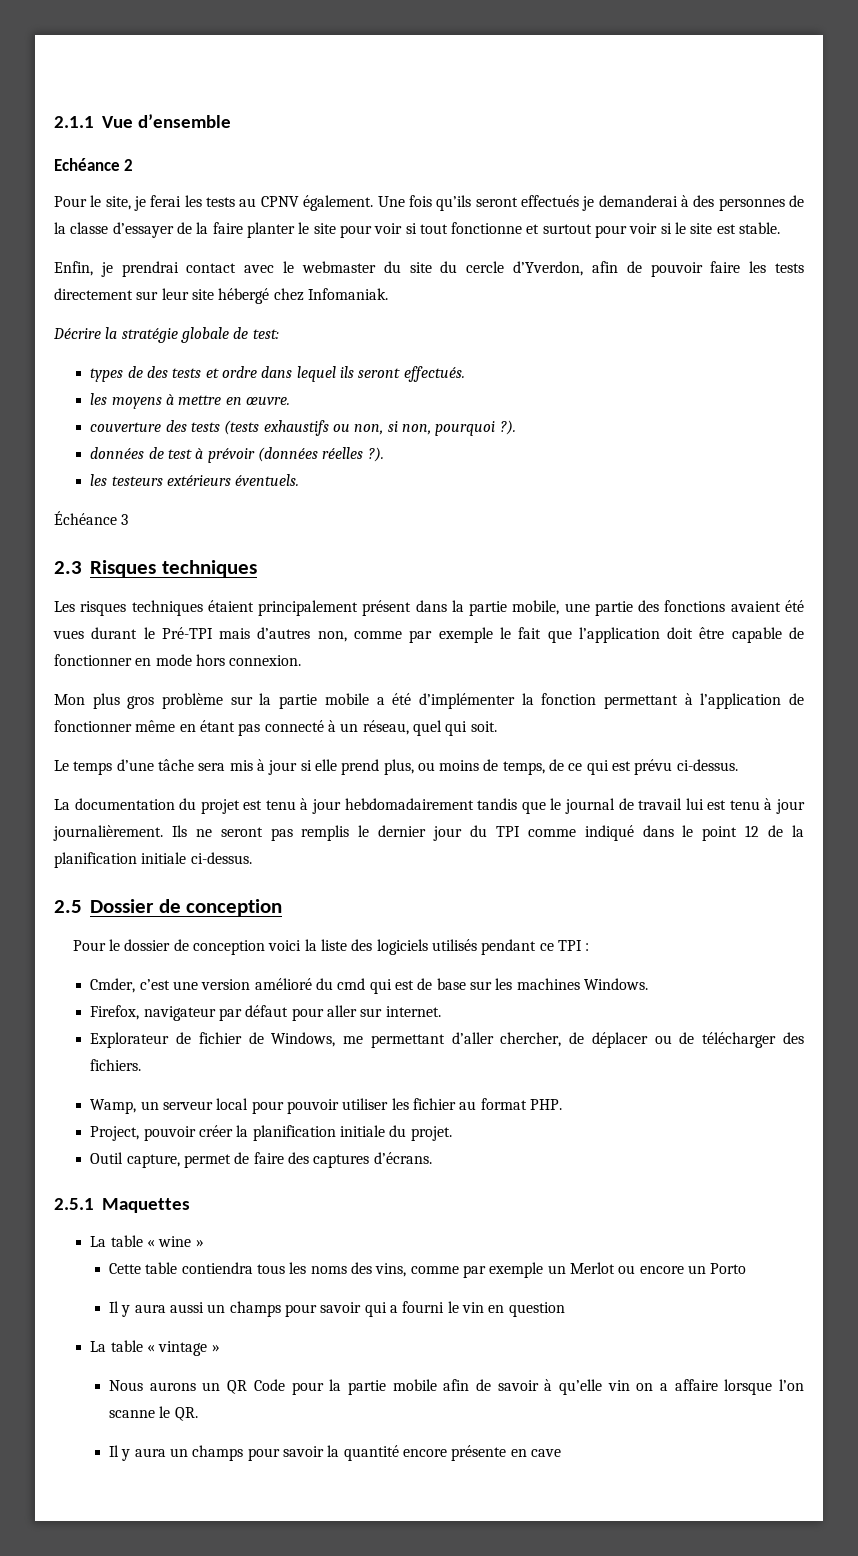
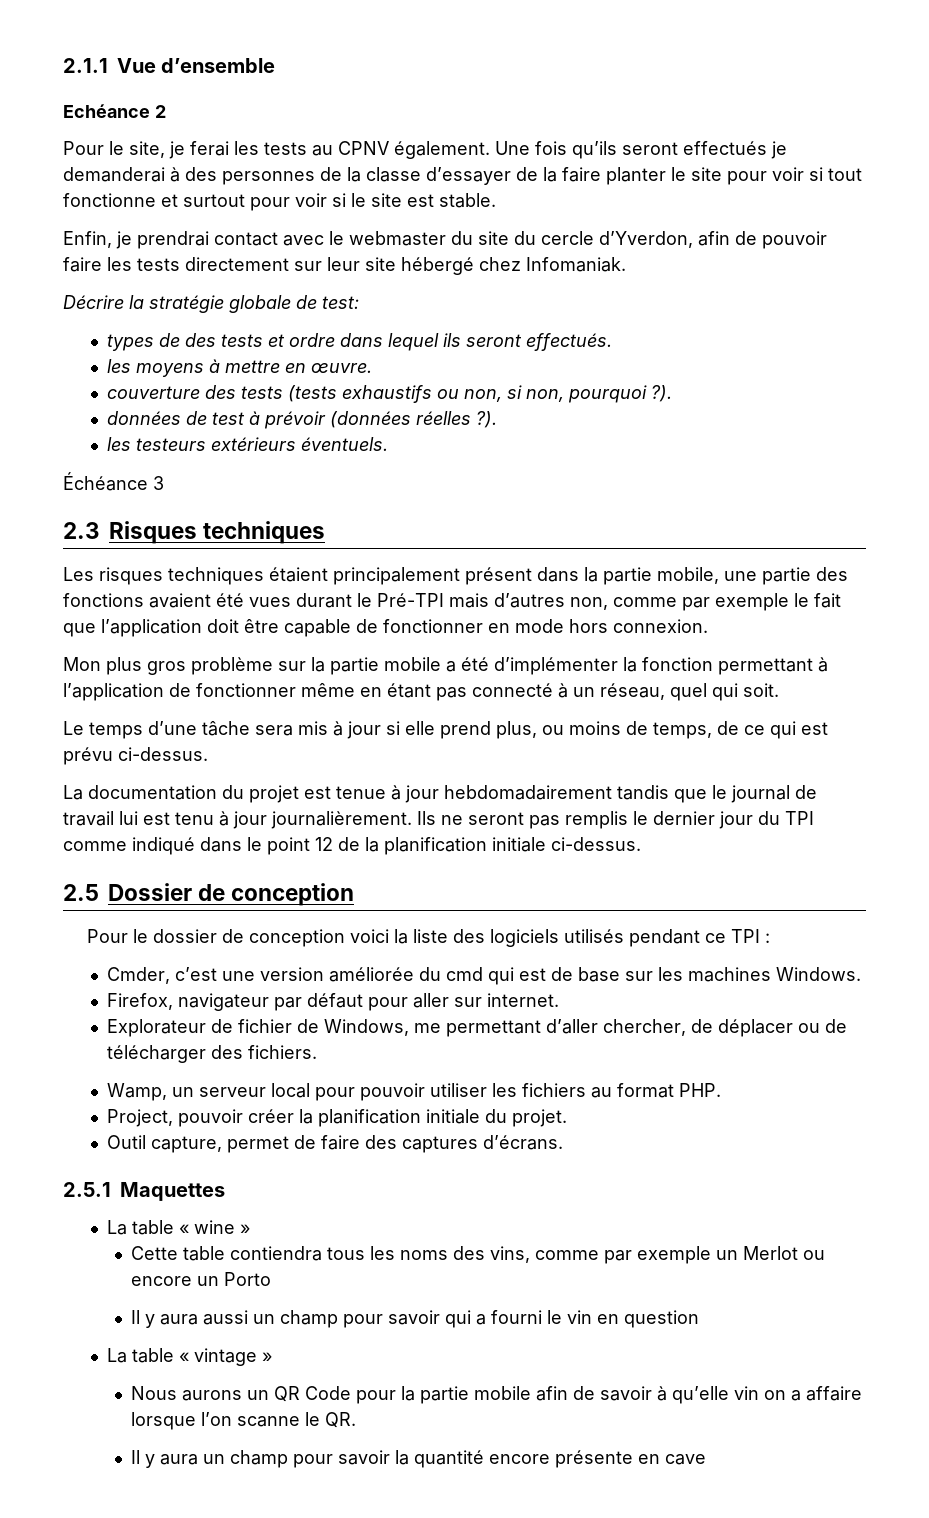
[265,800,296,810] tenu -> [336,786,386,799] tenue
[254,978,312,990] amélioré -> [329,967,415,982] améliorée
[412,1098,456,1110] fichier -> [522,1083,587,1097] fichiers
[229,1301,281,1317] champs -> [280,1310,339,1328] champ
[192,1445,244,1461] champs -> [230,1450,289,1468] champ

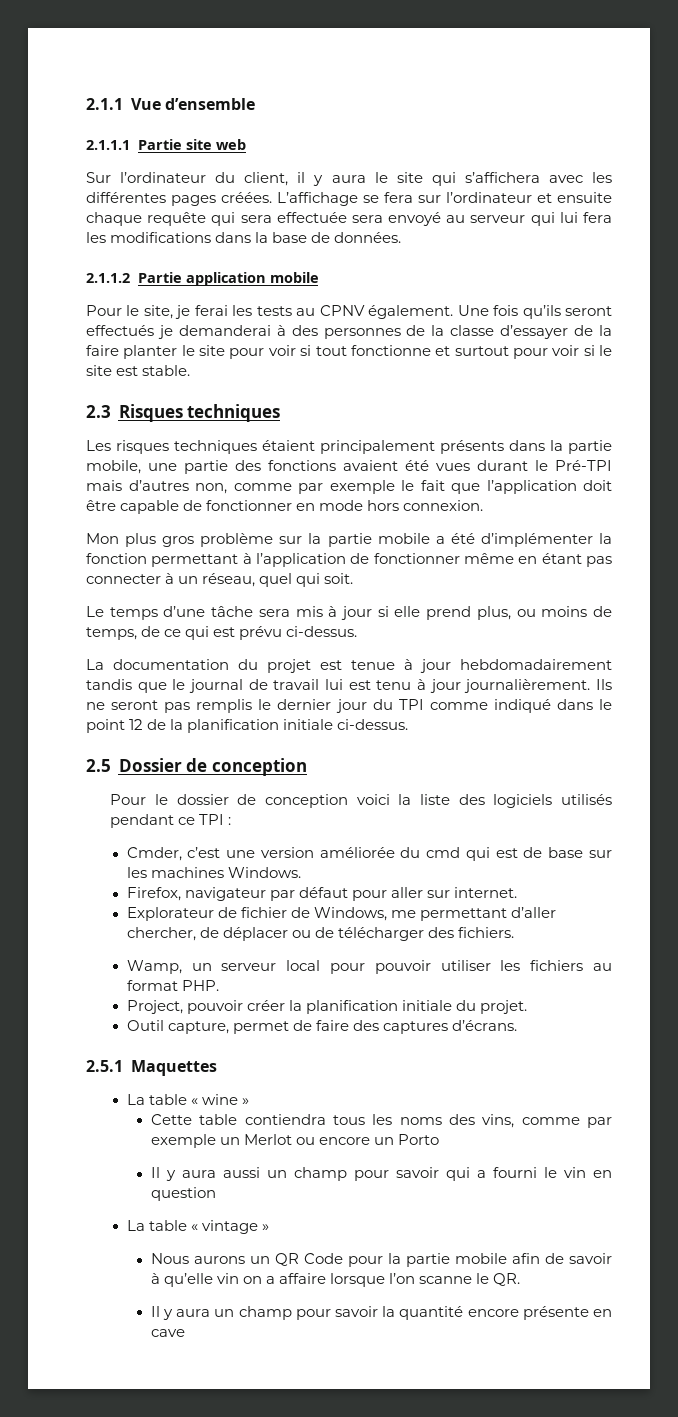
[63,104,166,118] Echéance 2 -> [86,139,246,150] [86,172,612,186] [86,192,612,206] [86,212,612,226] [86,232,402,243] [86,272,319,286] 2.1.1.1 Partie site web // Sur l’ordinateur du client, il y aura le site qui s’affichera avec les différentes pages créées. L’affichage se fera sur l’ordinateur et ensuite chaque requête qui sera effectuée sera envoyé au serveur qui lui fera les modifications dans la base de données. // 2.1.1.2 Partie application mobile
[63,231,827,249] [63,257,626,275] [63,295,359,313] [107,333,613,351] [107,359,373,377] [107,385,673,403] [107,411,498,429] [107,437,389,451] [63,472,164,491] // Enfin, je prendrai contact avec le webmaster du site du cercle d’Yverdon, afin de pouvoir faire les tests directement sur leur site hébergé chez Infomaniak. // Décrire la stratégie globale de test: // types de des tests et ordre dans lequel ils seront effectués. // les moyens à mettre en œuvre. // couverture des tests (tests exhaustifs ou non, si non, pourquoi ?). // données de test à prévoir (données réelles ?). // les testeurs extérieurs éventuels. // Échéance 3 -> (191, 370) none
[465,567,532,585] présent -> [440,440,504,454] présents
[472,683,553,697] connecté -> [86,574,161,584] connecter

